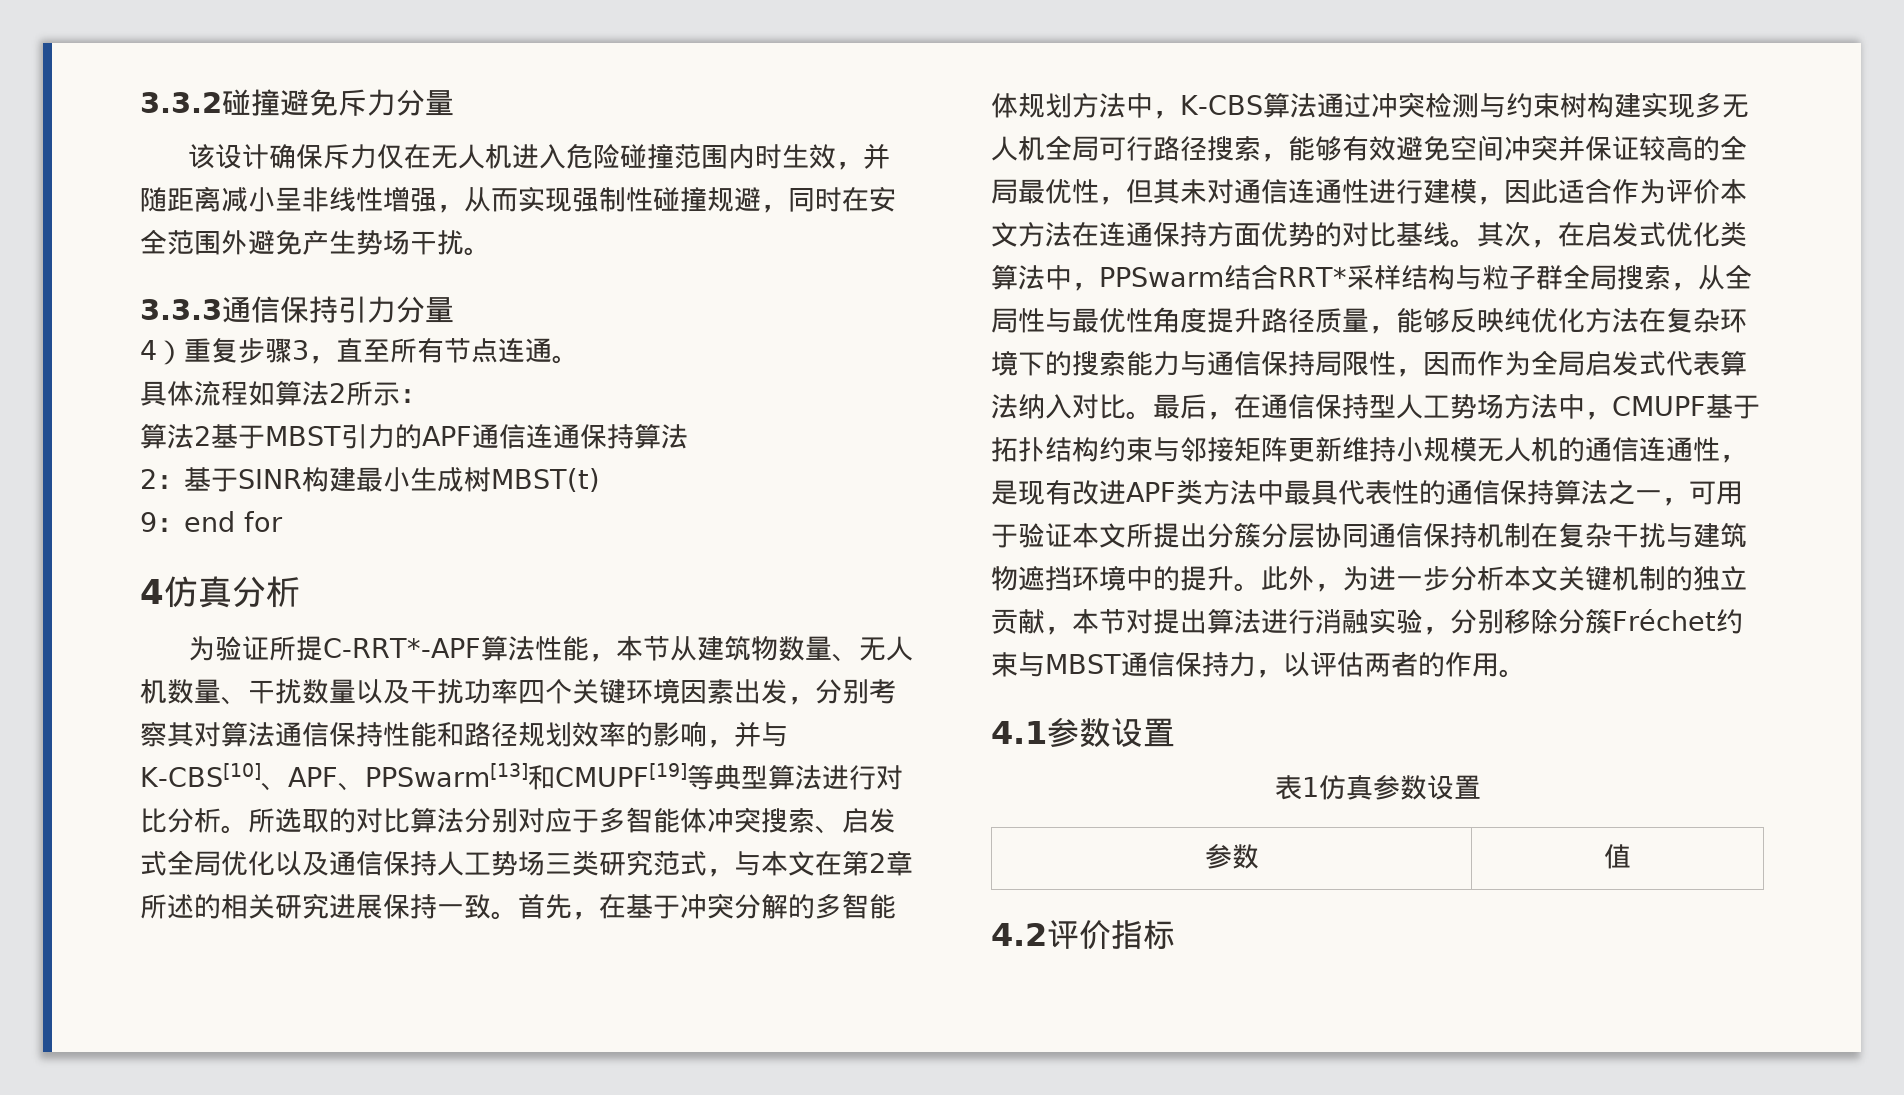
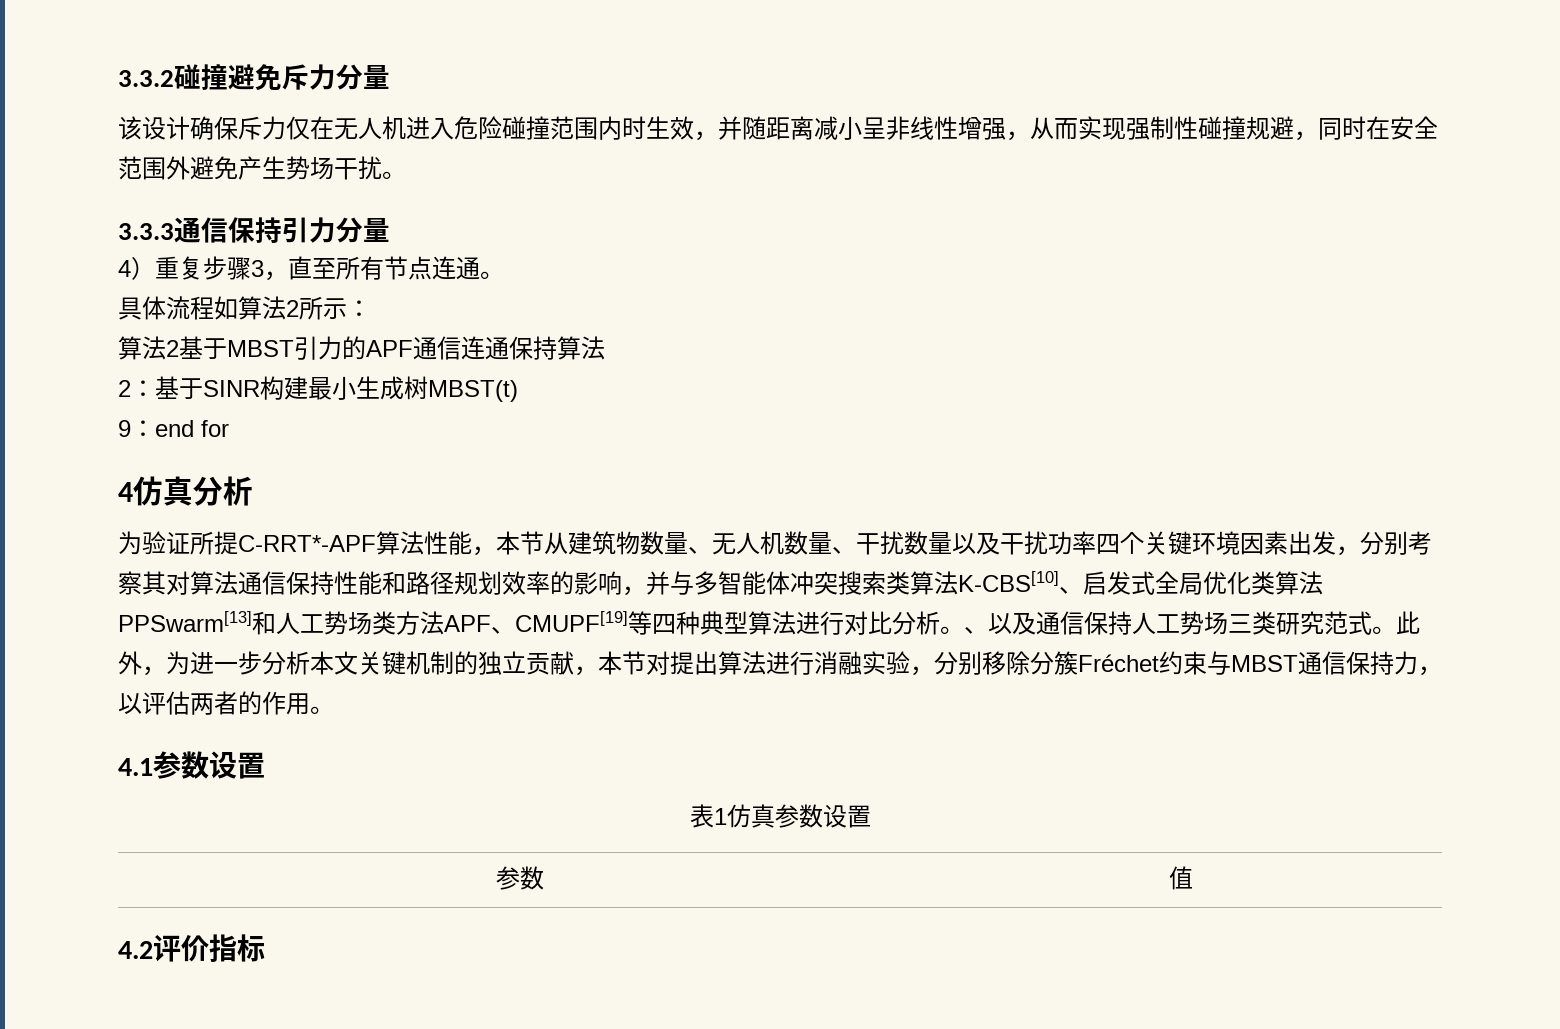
[140,763,714,791] K-CBS[10]、APF、PPSwarm[13]和CMUPF[19]等 -> [694,571,1323,595] [118,611,700,635] 多智能体冲突搜索类算法K-CBS[10]、启发式全局优化类算法PPSwarm[13]和人工势场类方法APF、CMUPF[19]等四种
[248,807,896,834] [140,850,275,876] 所选取的对比算法分别对应于多智能体冲突搜索、启发式全局优化 -> [964,627,988,634] 、
[707,850,913,877] [140,893,896,920] [991,92,1749,119] [991,135,1747,162] [991,178,1747,205] [991,221,1747,248] [991,264,1752,291] [991,307,1747,334] [991,350,1747,377] [991,394,1760,420] [991,436,1747,463] [991,479,1743,506] [991,522,1747,548] [991,565,1234,591] ，与本文在第2章所述的相关研究进展保持一致。首先，在基于冲突分解的多智能体规划方法中，K-CBS算法通过冲突检测与约束树构建实现多无人机全局可行路径搜索，能够有效避免空间冲突并保证较高的全局最优性，但其未对通信连通性进行建模，因此适合作为评价本文方法在连通保持方面优势的对比基线。其次，在启发式优化类算法中，PPSwarm结合RRT*采样结构与粒子群全局搜索，从全局性与最优性角度提升路径质量，能够反映纯优化方法在复杂环境下的搜索能力与通信保持局限性，因而作为全局启发式代表算法纳入对比。最后，在通信保持型人工势场方法中，CMUPF基于拓扑结构约束与邻接矩阵更新维持小规模无人机的通信连通性，是现有改进APF类方法中最具代表性的通信保持算法之一，可用于验证本文所提出分簇分层协同通信保持机制在复杂干扰与建筑物遮挡环境中的提升 -> (1372, 623) none

